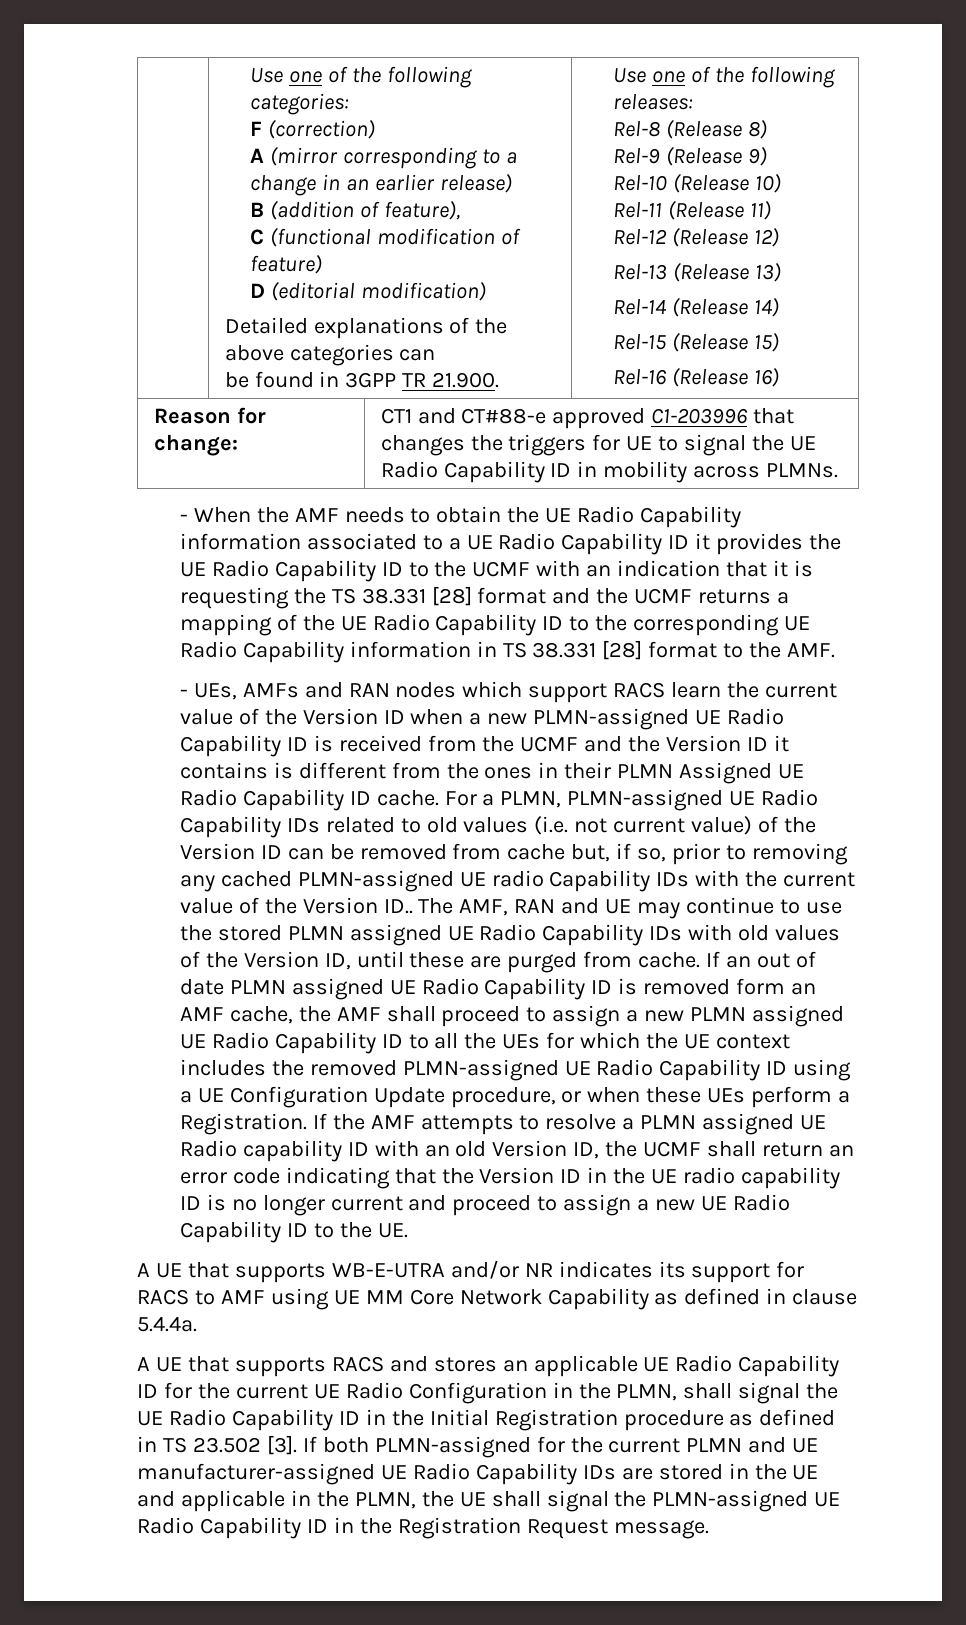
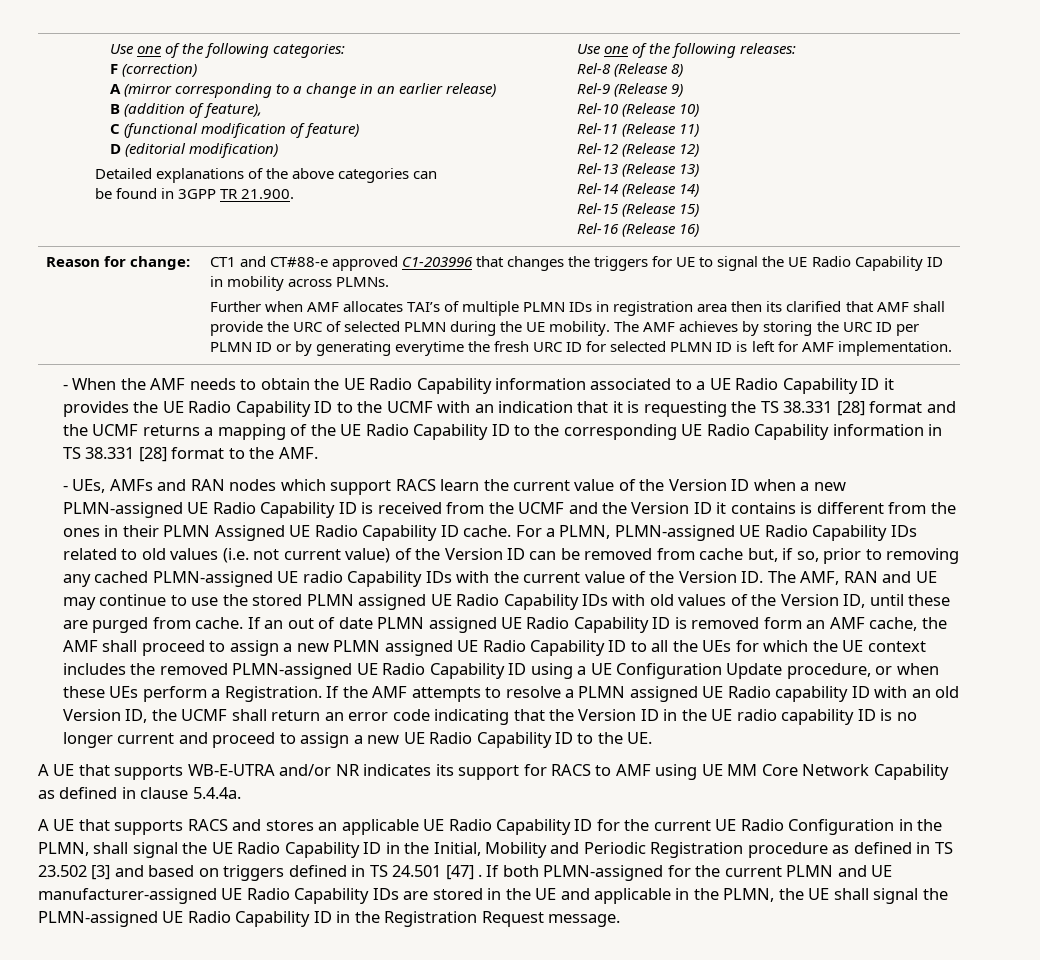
(839, 470) none -> [209,301,945,316] [209,321,919,336] [209,341,952,356] // Further when AMF allocates TAI’s of multiple PLMN IDs in registration area then its clarified that AMF shall provide the URC of selected PLMN during the UE mobility. The AMF achieves by storing the URC ID per PLMN ID or by generating everytime the fresh URC ID for selected PLMN ID is left for AMF implementation.
[383,899,413,914] ID.. -> [741,571,764,583] ID.
[429,1409,489,1426] Initial -> [433,842,646,858] Initial, Mobility and Periodic
[266,1435,297,1455] [3]. -> [91,865,483,881] [3] and based on triggers defined in TS 24.501 [47] .

